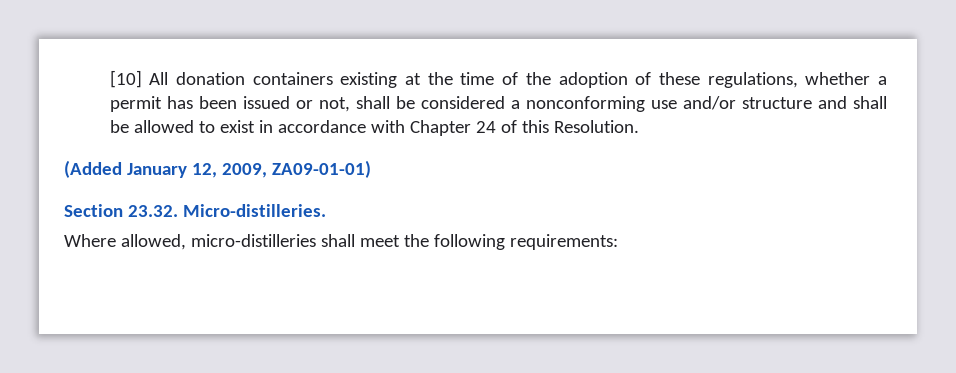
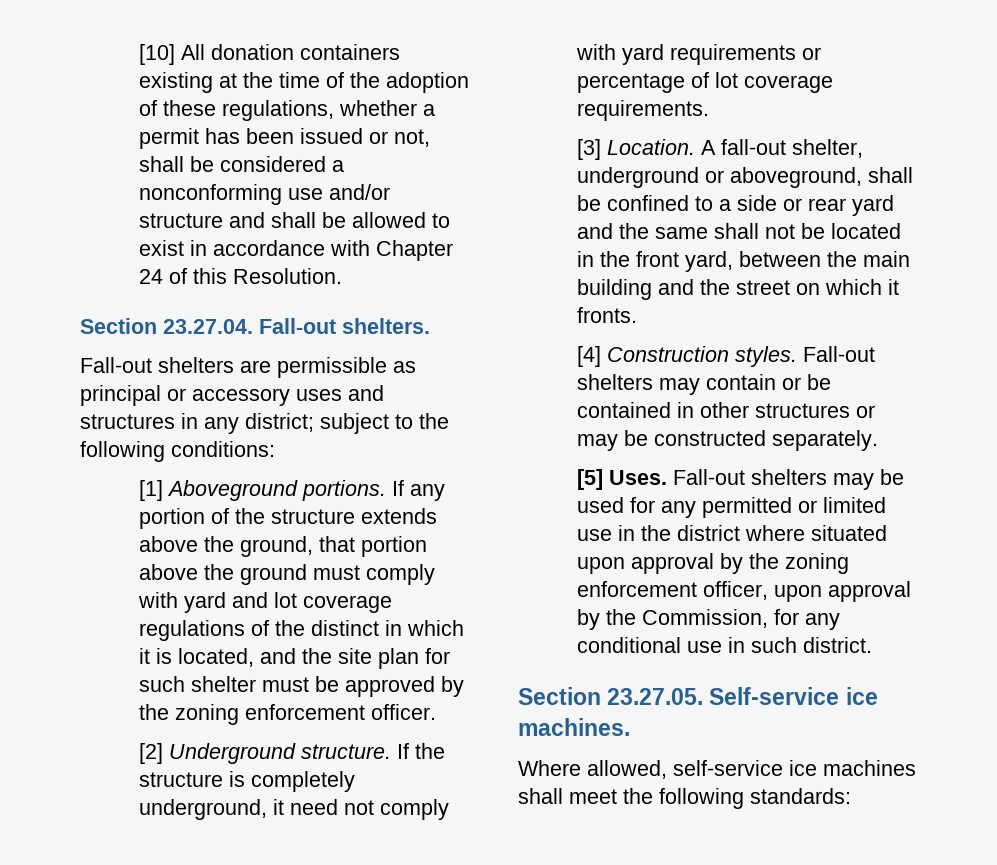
[64,160,371,178] [64,204,326,217] (Added January 12, 2009, ZA09-01-01) // Section 23.32. Micro-distilleries. -> [80,318,430,334] [80,357,416,378] [80,385,384,406] [80,413,449,434] [80,441,275,462] [139,480,446,501] [139,508,438,529] [139,536,428,557] [139,564,436,585] [138,592,393,613] [139,620,465,641] [139,648,451,669] [139,676,465,697] [139,704,437,725] [139,743,446,764] [139,771,356,792] [139,799,450,820] [576,44,822,65] [577,72,834,93] [577,100,710,121] [577,139,864,160] [577,167,914,188] [577,195,895,216] [577,223,902,239] [577,251,911,272] [577,279,900,300] [577,307,638,323] [577,346,876,367] [577,374,832,395] [577,402,876,418] [577,430,879,451] [577,469,905,490] [577,497,887,518] [577,525,888,541] [577,553,850,574] [577,581,912,602] [577,609,841,630] [577,637,873,653] [518,687,878,705] [518,718,630,736] Section 23.27.04. Fall-out shelters. // Fall-out shelters are permissible as principal or accessory uses and structures in any district; subject to the following conditions: // [1] Aboveground portions. If any portion of the structure extends above the ground, that portion above the ground must comply with yard and lot coverage regulations of the distinct in which it is located, and the site plan for such shelter must be approved by the zoning enforcement officer. // [2] Underground structure. If the structure is completely underground, it need not comply with yard requirements or percentage of lot coverage requirements. // [3] Location. A fall-out shelter, underground or aboveground, shall be confined to a side or rear yard and the same shall not be located in the front yard, between the main building and the street on which it fronts. // [4] Construction styles. Fall-out shelters may contain or be contained in other structures or may be constructed separately. // [5] Uses. Fall-out shelters may be used for any permitted or limited use in the district where situated upon approval by the zoning enforcement officer, upon approval by the Commission, for any conditional use in such district. // Section 23.27.05. Self-service ice machines.
[190,234,316,247] micro-distilleries -> [673,760,916,776] self-service ice machines
[509,234,618,250] requirements: -> [750,788,851,804] standards:

